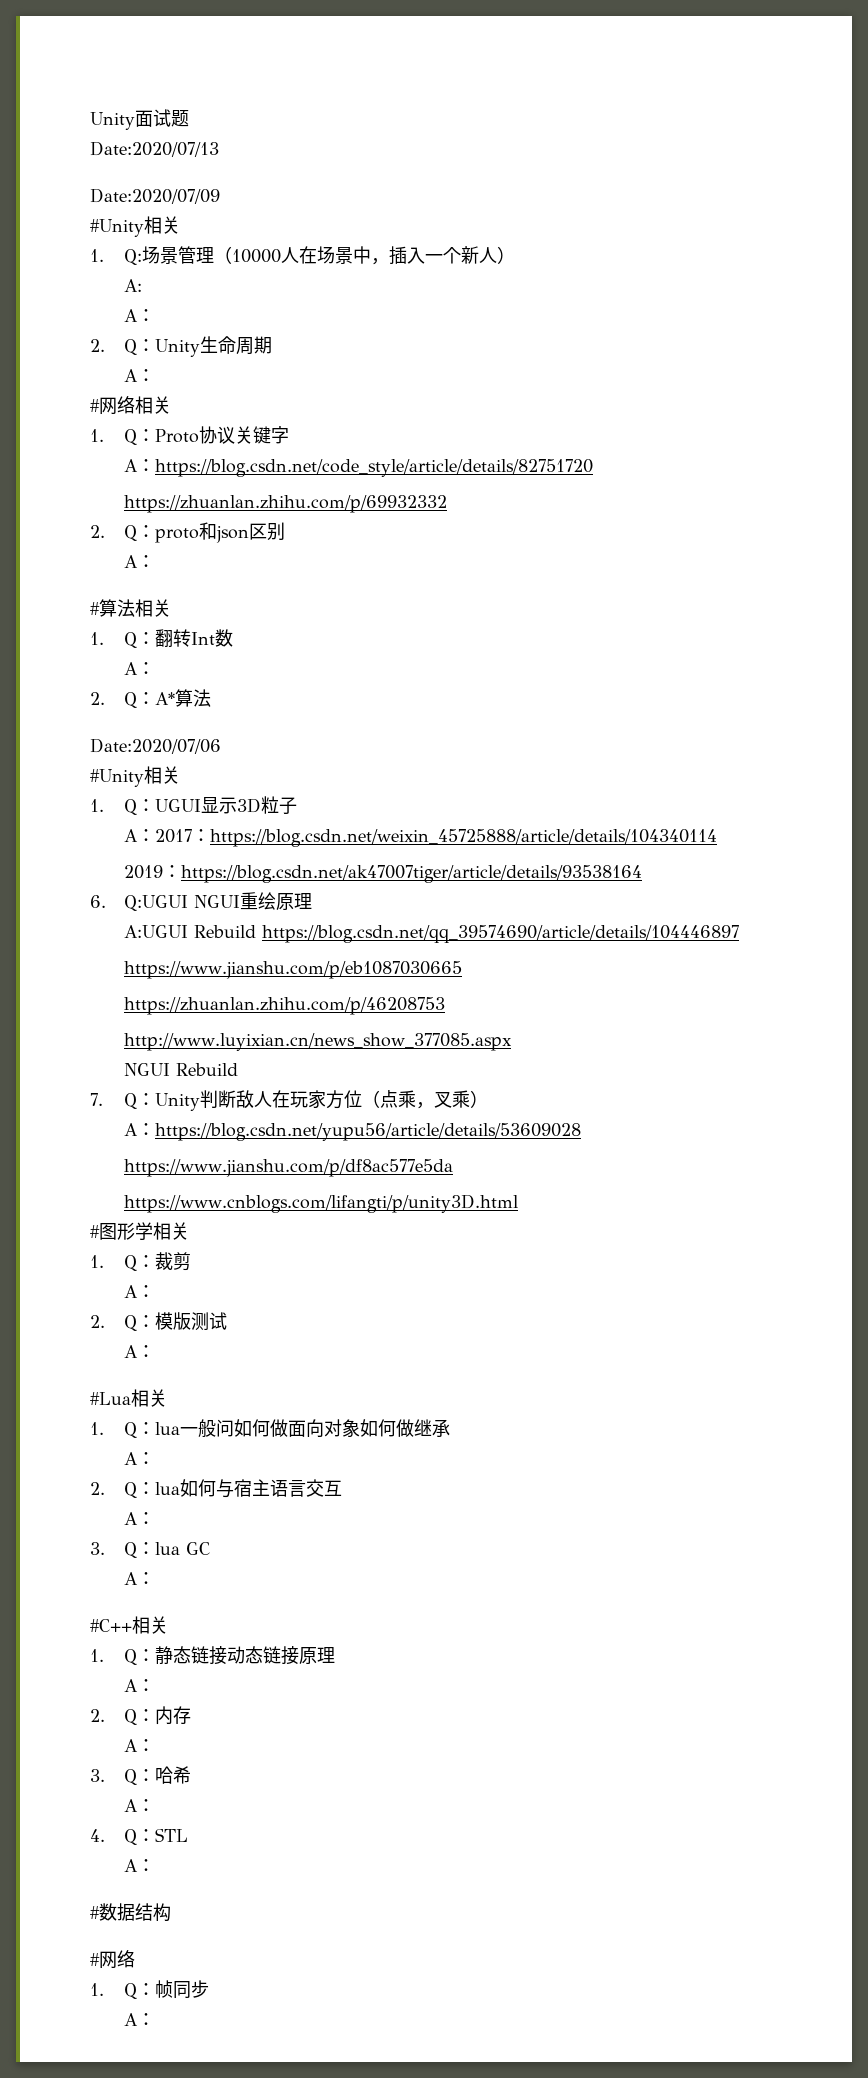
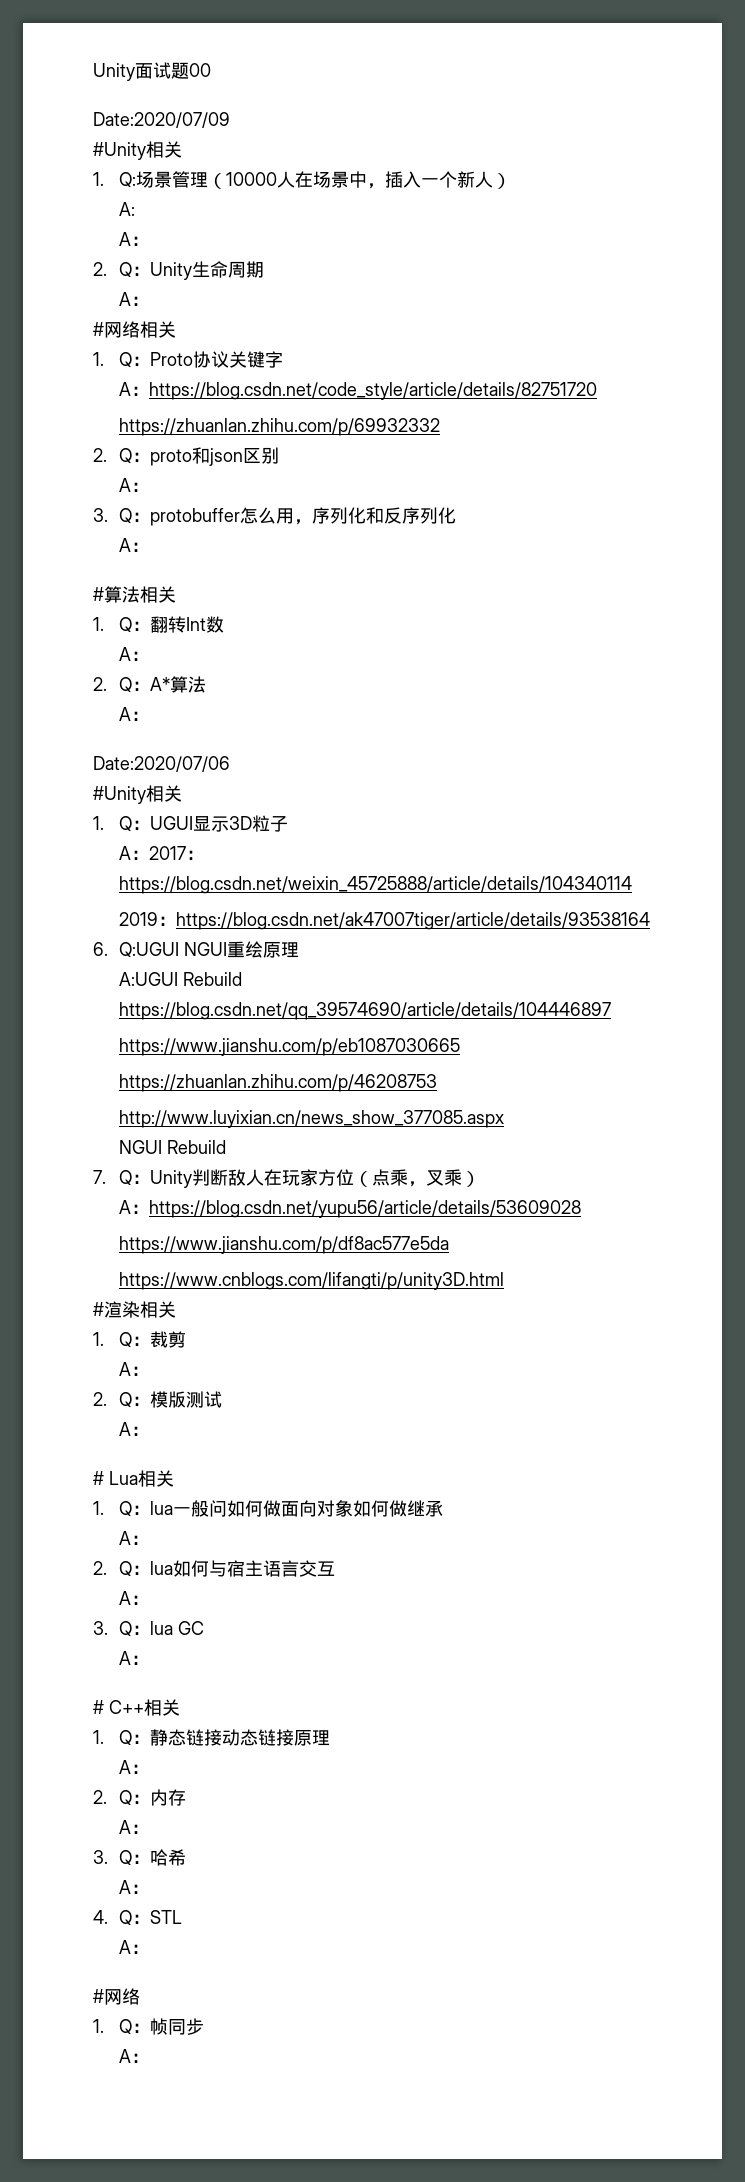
[90,141,219,157] // Date:2020/07/13 -> [189,63,211,77] 00
(155, 561) none -> [93,507,456,526] [118,538,149,552] // 3. Q：protobuffer怎么用，序列化和反序列化 // A：
(211, 698) none -> [118,707,149,721] // A：
[99,1222,153,1240] 图形学 -> [104,1301,140,1318] 渲染
[90,1392,131,1405] #Lua -> [93,1471,138,1485] # Lua
[90,1619,132,1632] #C++ -> [93,1700,144,1714] # C++
[90,1903,171,1922] // #数据结构 -> (149, 1949) none

